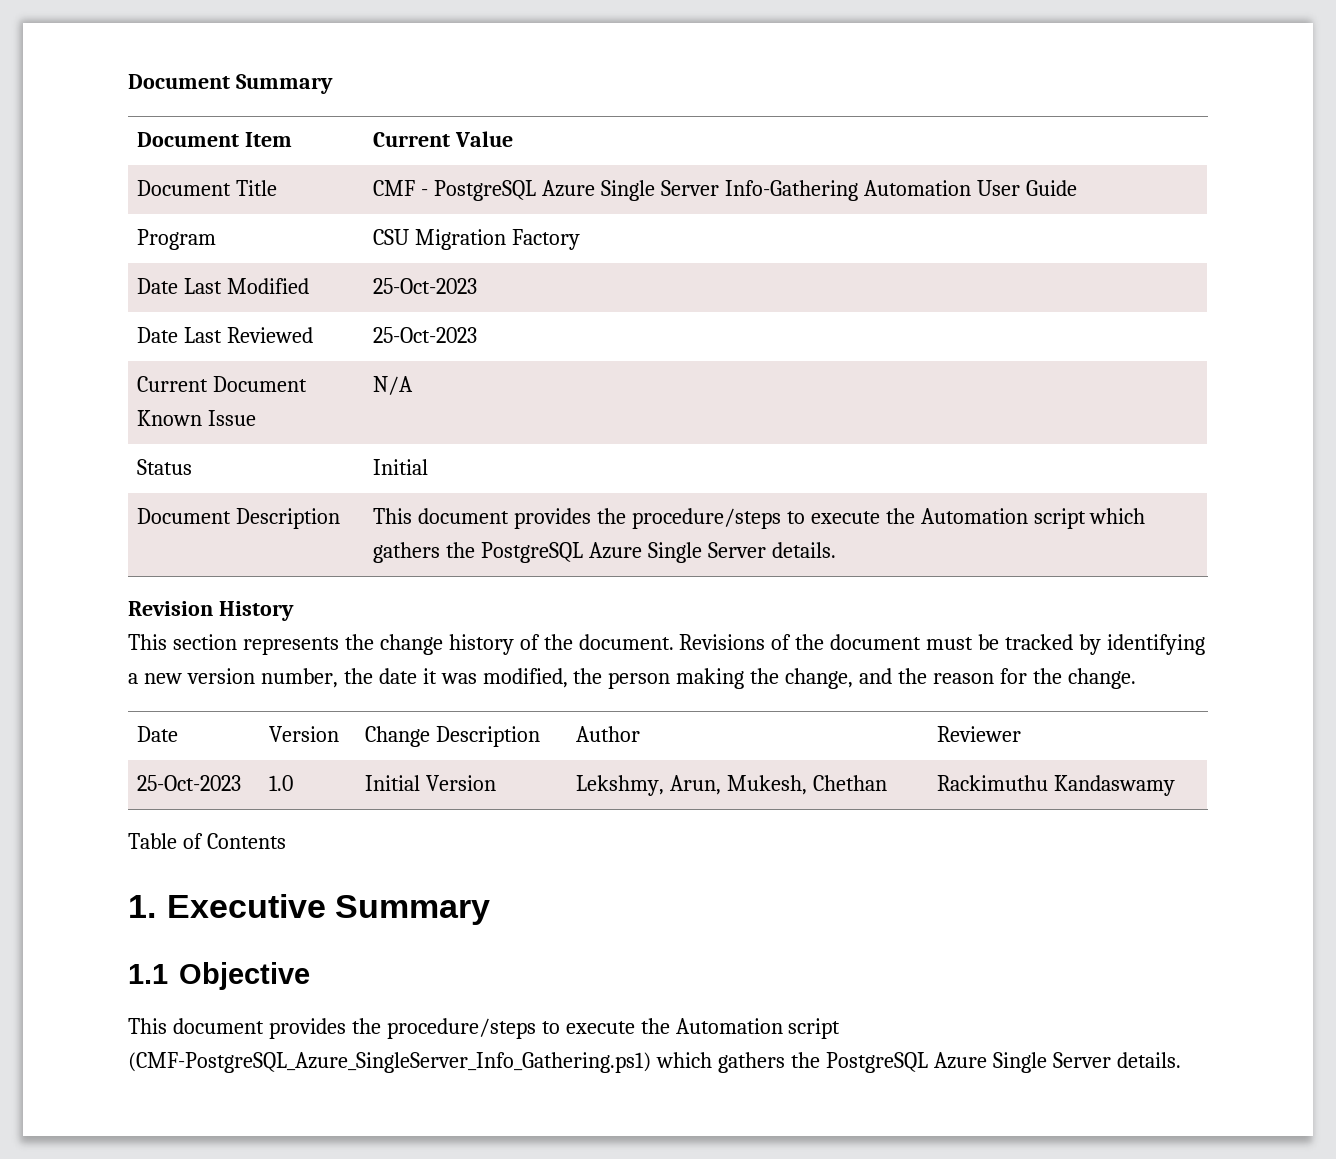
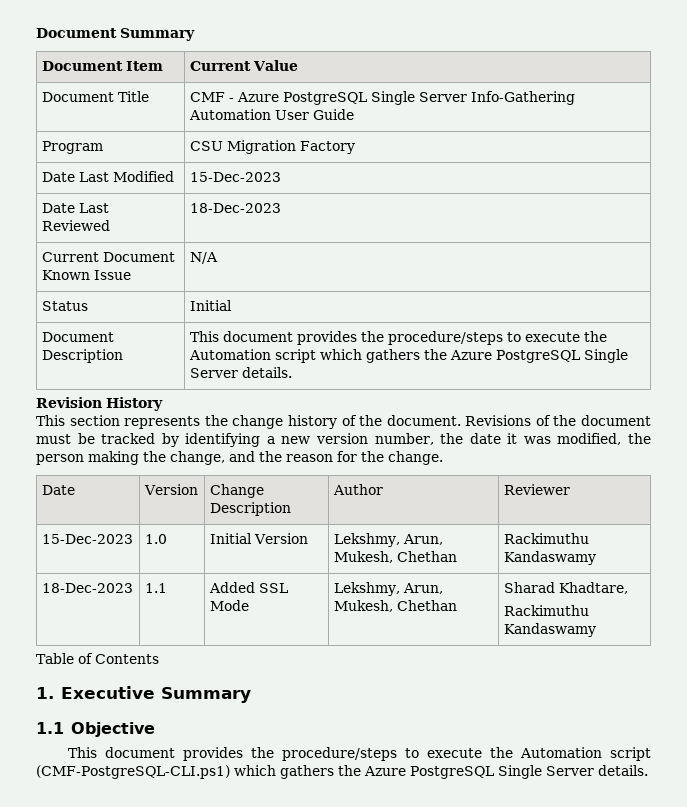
[433,180,595,201] PostgreSQL Azure -> [236,92,367,105] Azure PostgreSQL
[373,278,478,294] 25-Oct-2023 -> [189,172,281,182] 15-Dec-2023
[373,327,478,343] 25-Oct-2023 -> [189,203,281,213] 18-Dec-2023
[480,542,642,563] PostgreSQL Azure -> [449,350,580,363] Azure PostgreSQL
[137,775,242,791] 25-Oct-2023 -> [41,534,133,544] 15-Dec-2023
(1176, 785) none -> [41,583,133,593] [144,583,167,593] [208,582,288,593] [209,600,249,611] [333,582,443,596] [333,600,457,612] [503,582,628,594] [503,605,589,616] [503,623,596,637] // 18-Dec-2023 | 1.1 | Added SSL Mode | Lekshmy, Arun, Mukesh, Chethan | Sharad Khadtare, // Rackimuthu Kandaswamy
[128,1052,987,1073] (CMF-PostgreSQL_Azure_SingleServer_Info_Gathering.ps1) which gathers the PostgreSQL Azure -> [36,765,494,779] (CMF-PostgreSQL-CLI.ps1) which gathers the Azure PostgreSQL

